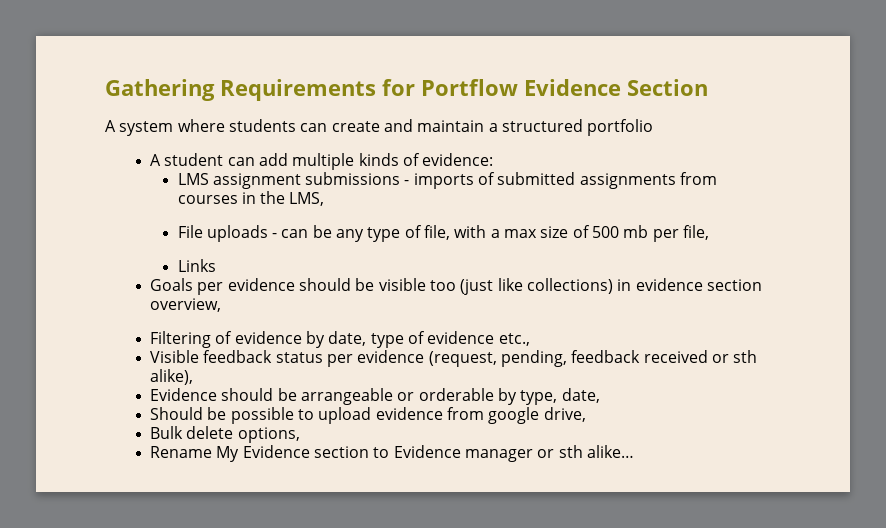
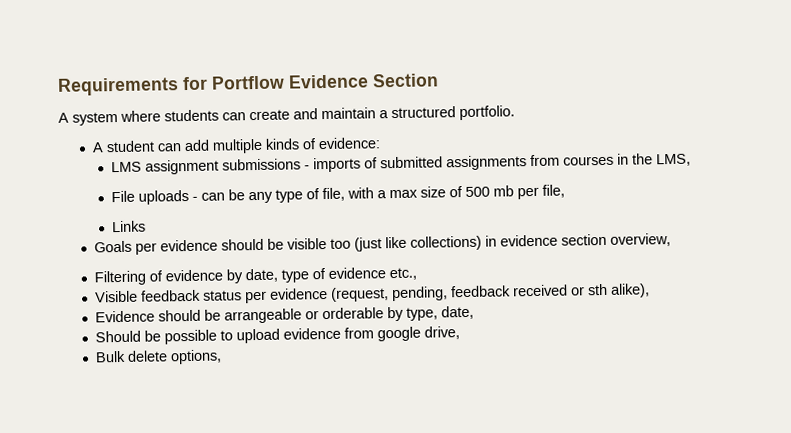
[105,79,215,101] Gathering -> (57, 86) none
[587,119,654,136] portfolio -> [459,105,515,121] portfolio.
[150,445,634,462] // Rename My Evidence section to Evidence manager or sth alike… -> (222, 357) none

